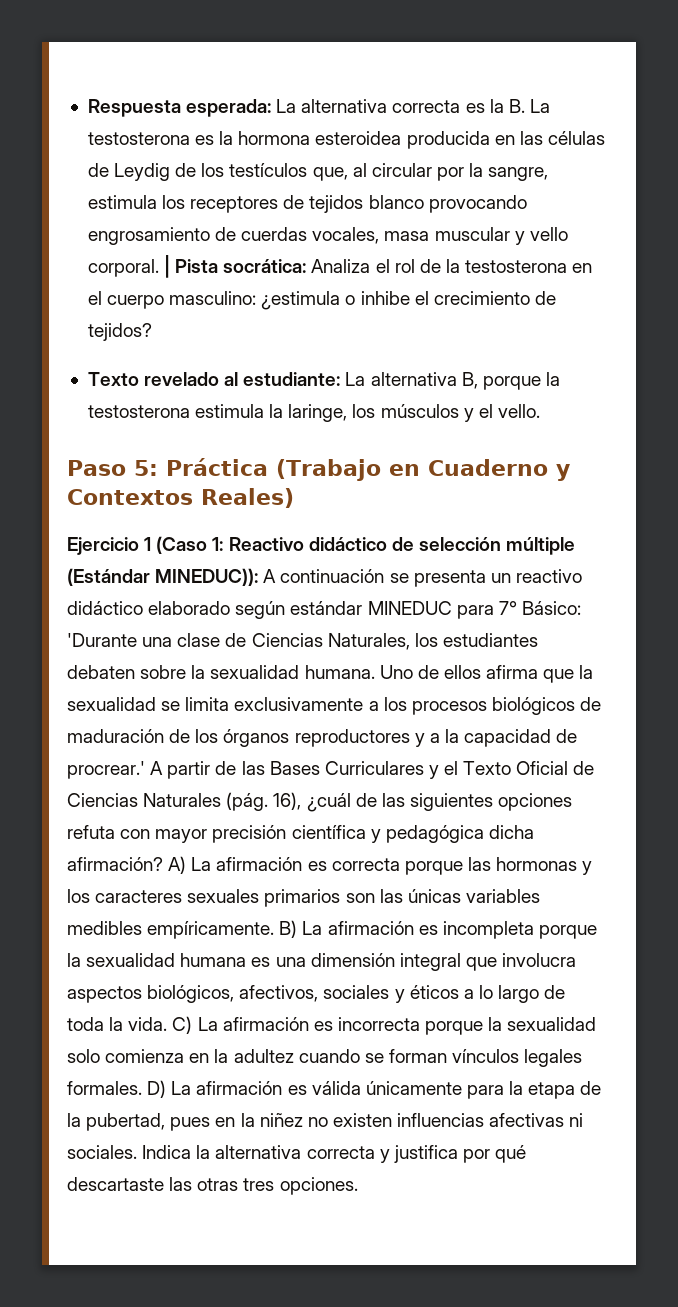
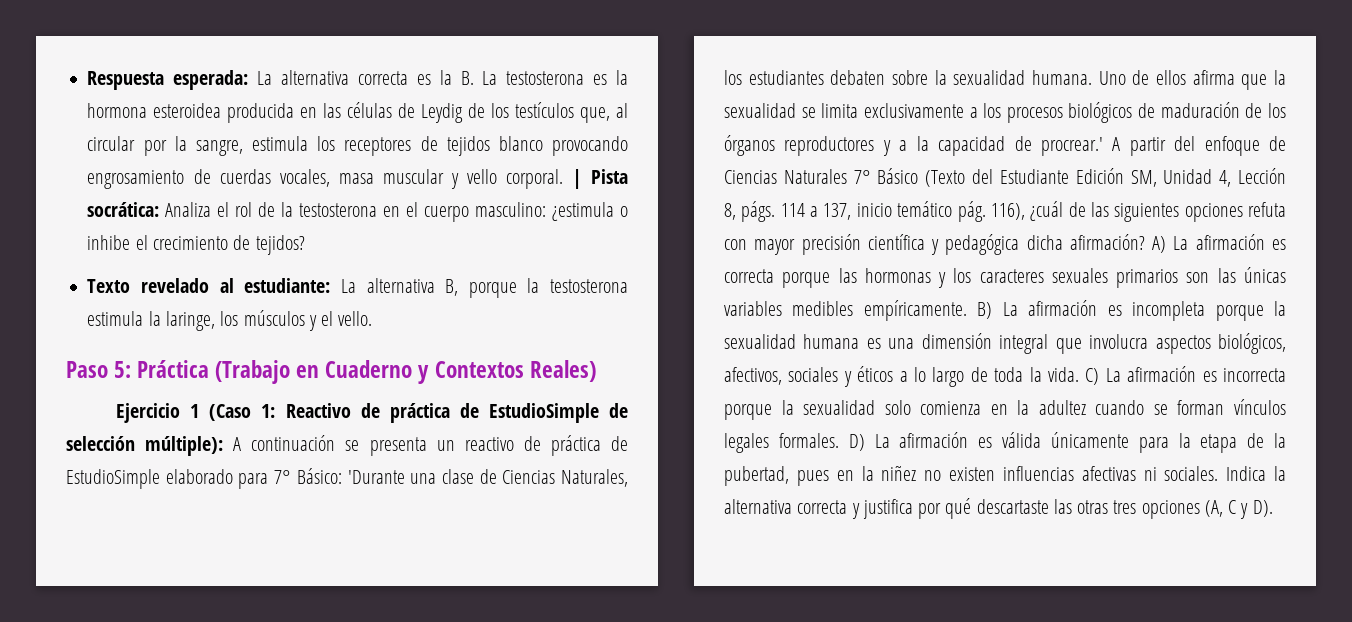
[308,537,576,555] [67,568,259,586] didáctico de selección múltiple (Estándar MINEDUC)): -> [360,403,628,423] [66,436,224,456] de práctica de EstudioSimple de selección múltiple):
[67,601,452,619] didáctico elaborado según estándar MINEDUC -> [523,435,629,456] [66,469,233,489] de práctica de EstudioSimple elaborado
[215,761,595,779] [67,792,302,811] de las Bases Curriculares y el Texto Oficial de Ciencias Naturales (pág. 16), -> [1174,136,1286,156] [724,168,1286,187] [724,201,1025,222] del enfoque de Ciencias Naturales 7° Básico (Texto del Estudiante Edición SM, Unidad 4, Lección 8, págs. 114 a 137, inicio temático pág. 116),
[279,1177,358,1195] opciones. -> [1141,500,1273,519] opciones (A, C y D).

